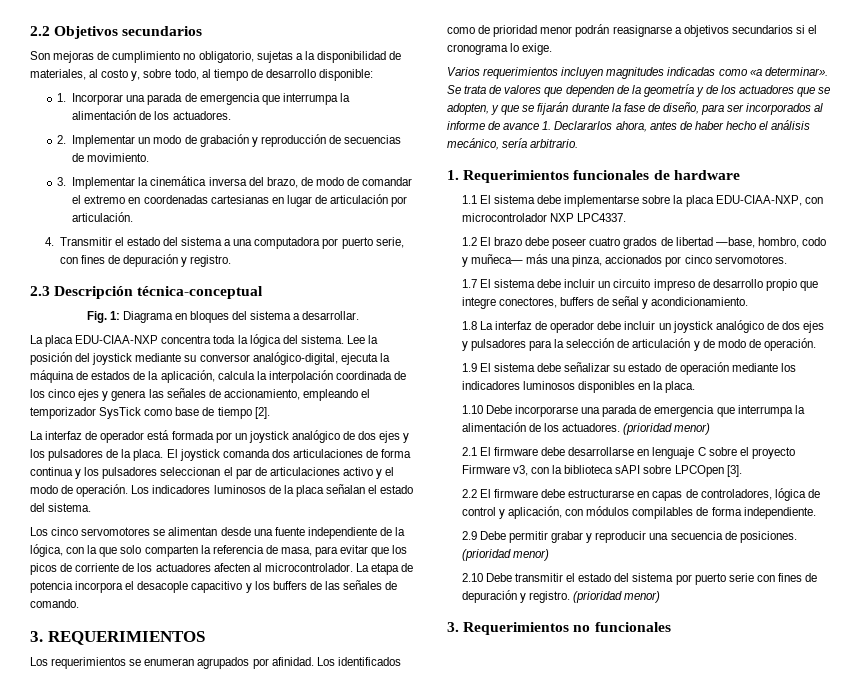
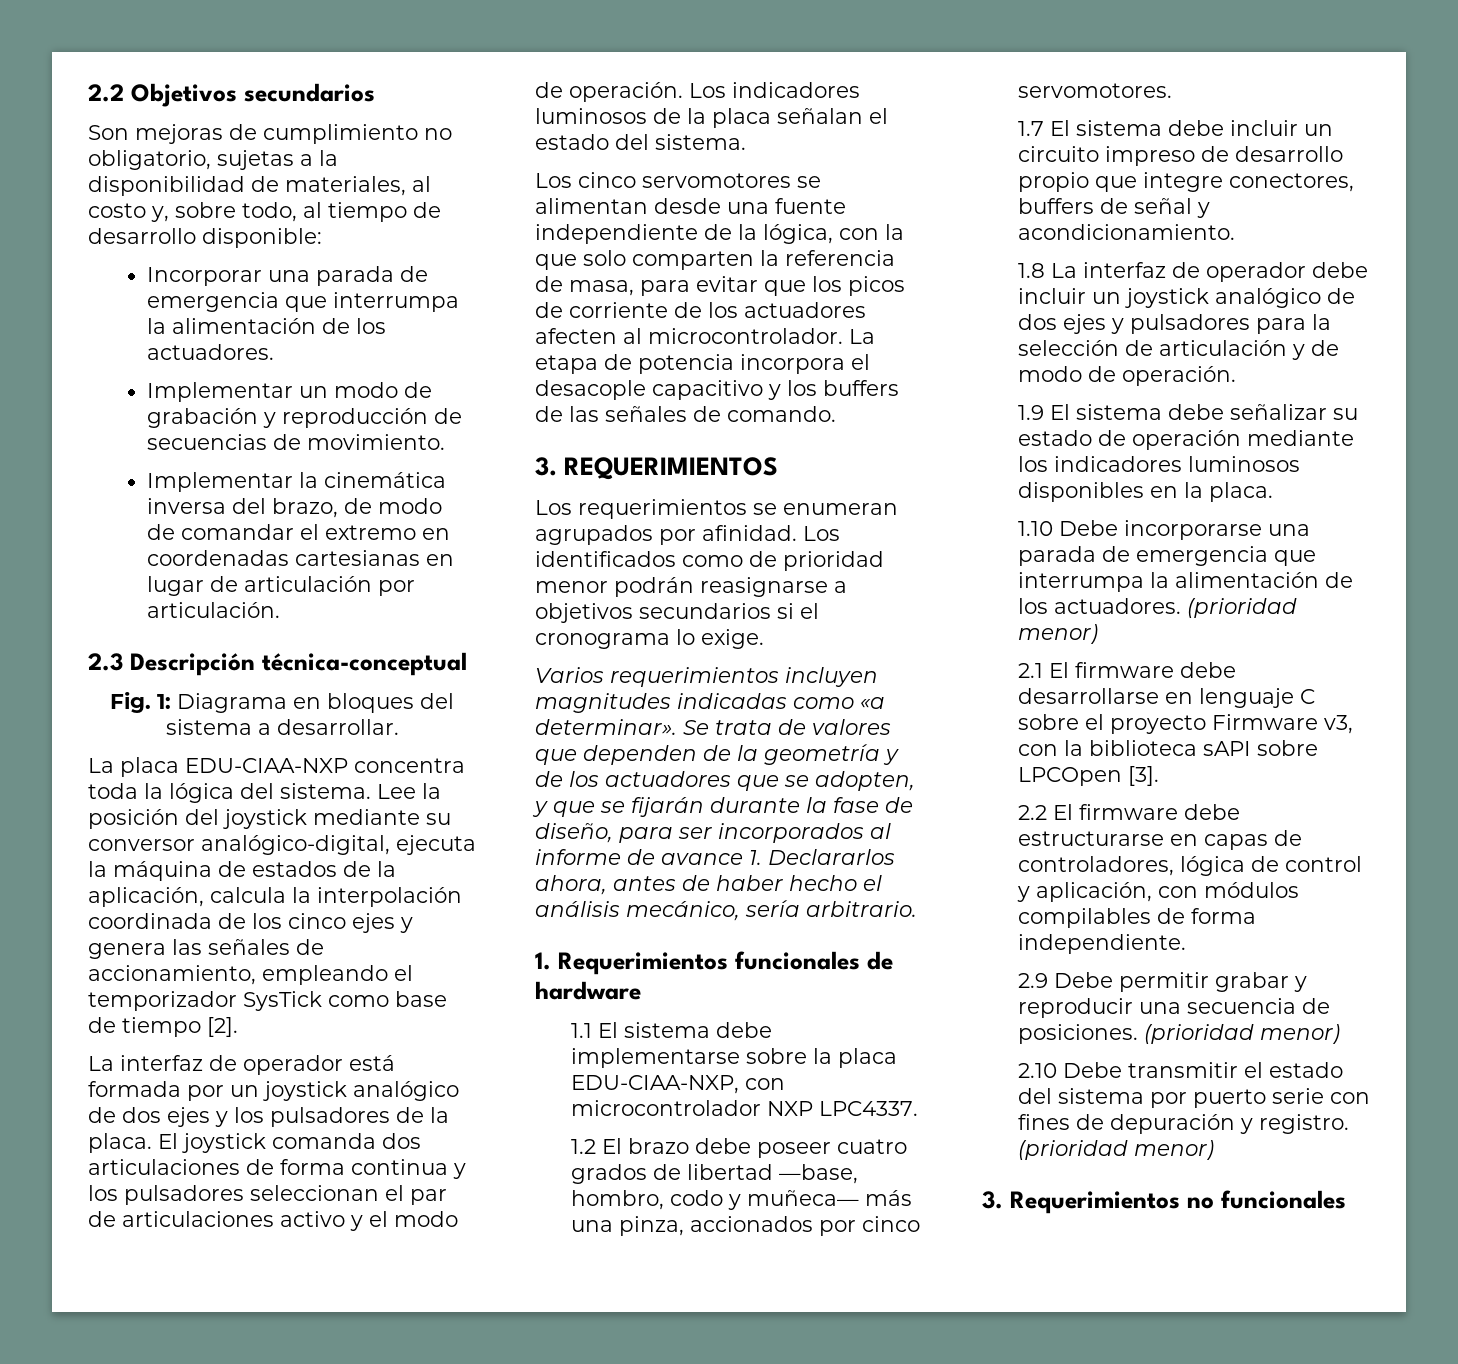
[57,93,67,102] 1. -> (322, 238) none
[57,135,67,144] 2. -> (275, 352) none
[57,177,67,186] 3. -> (446, 442) none
[44,237,404,249] [59,254,232,267] // 4. Transmitir el estado del sistema a una computadora por puerto serie, con fines de depuración y registro. -> (281, 610) none

